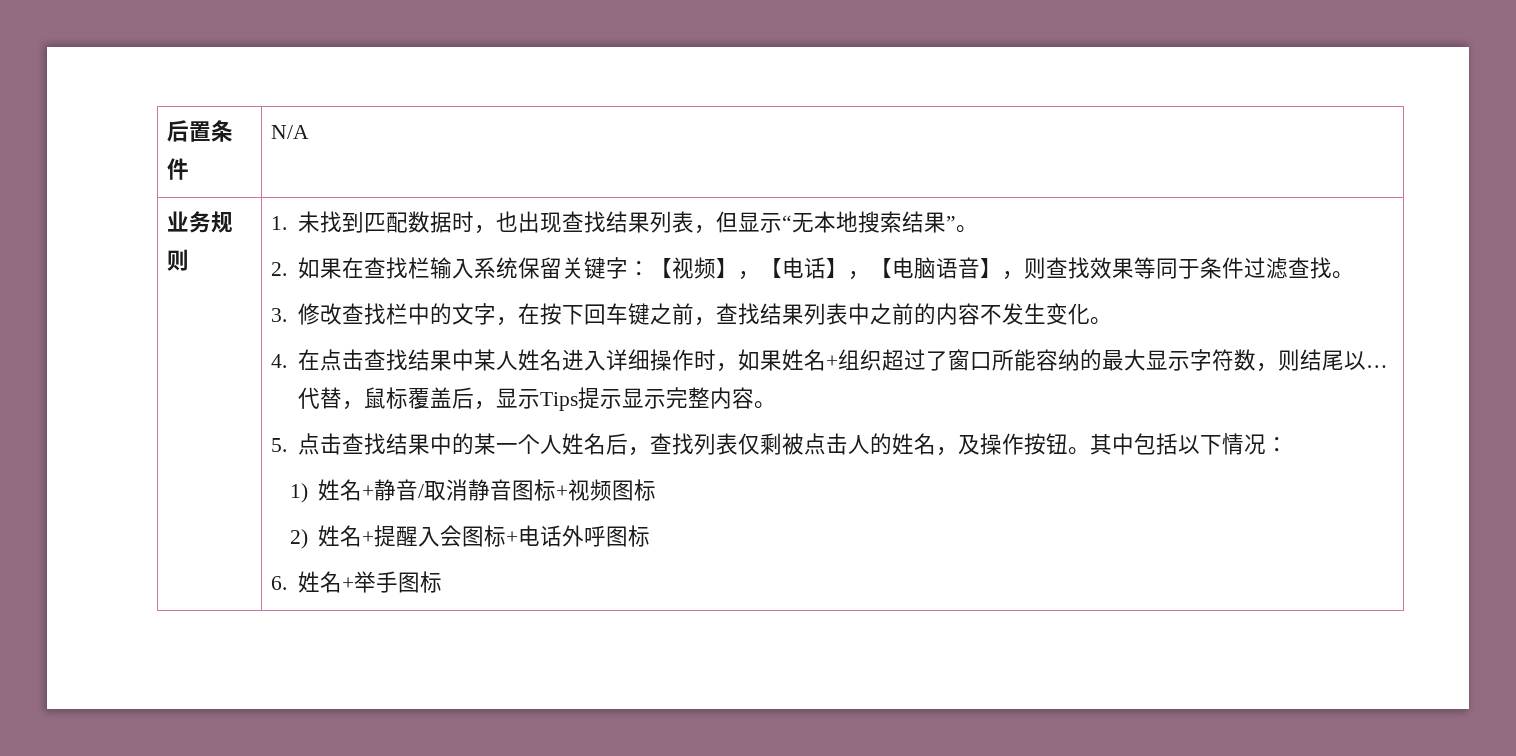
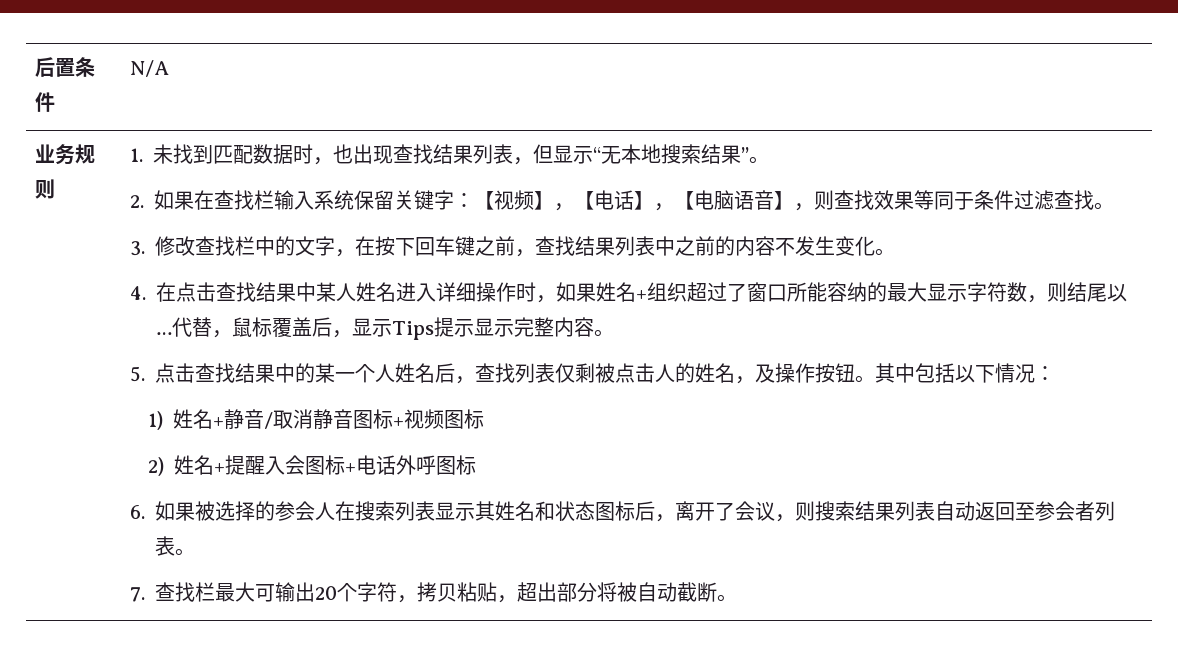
[297,571,442,593] 姓名+举手图标 -> [155,501,1116,522] [155,536,196,556] [130,582,738,603] 如果被选择的参会人在搜索列表显示其姓名和状态图标后，离开了会议，则搜索结果列表自动返回至参会者列表。 // 7.查找栏最大可输出20个字符，拷贝粘贴，超出部分将被自动截断。

